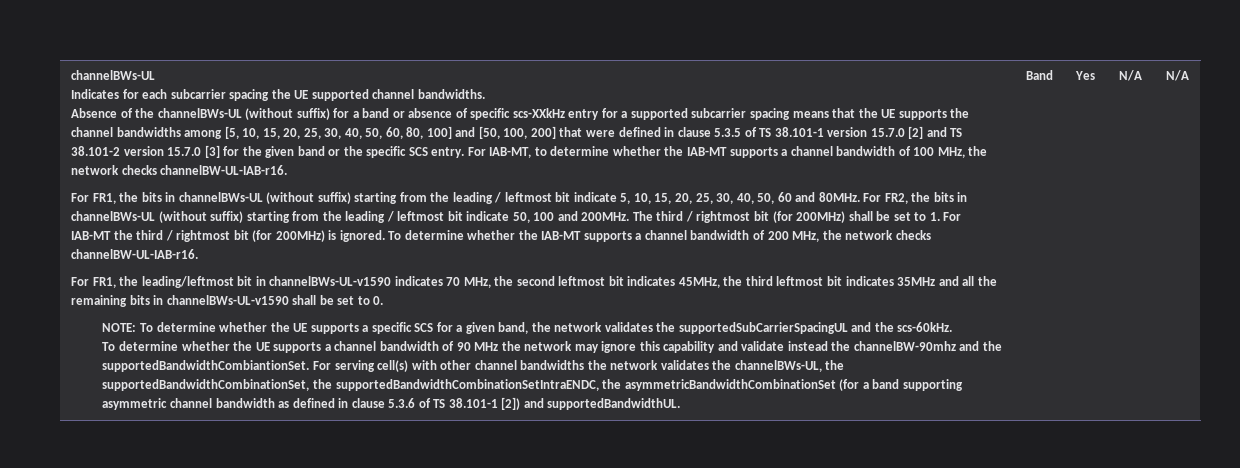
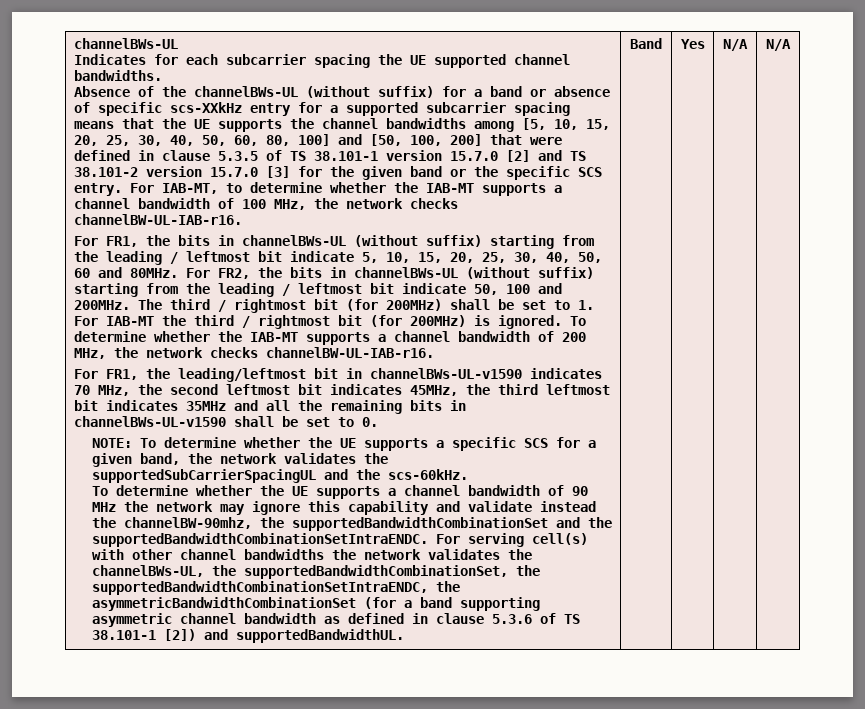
[853,341,1002,351] [102,360,310,372] channelBW-90mhz and the supportedBandwidthCombiantionSet. -> [124,517,613,531] [92,533,429,547] channelBW-90mhz, the supportedBandwidthCombinationSet and the supportedBandwidthCombinationSetIntraENDC.

